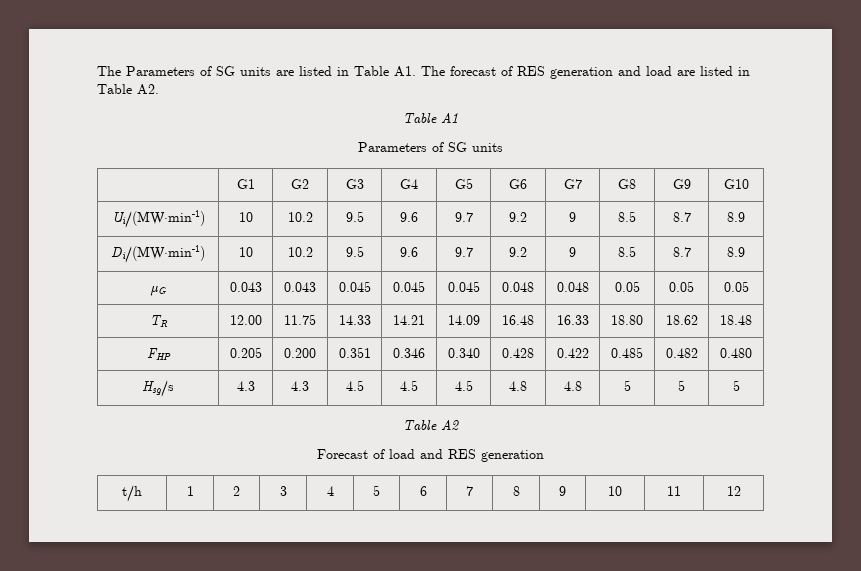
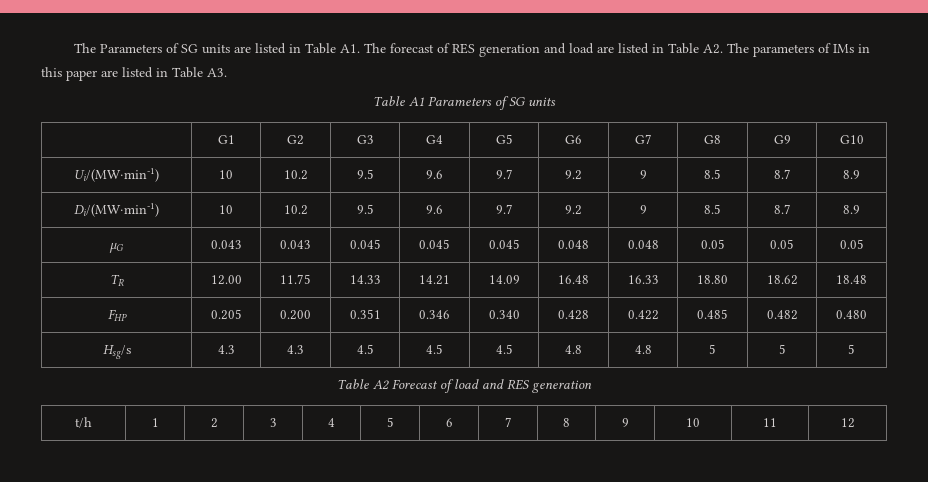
(159, 89) none -> [727,43,871,57] [41,67,227,81] The parameters of IMs in this paper are listed in Table A3.
(458, 118) // -> (424, 101) none
(459, 425) // -> (390, 385) none

